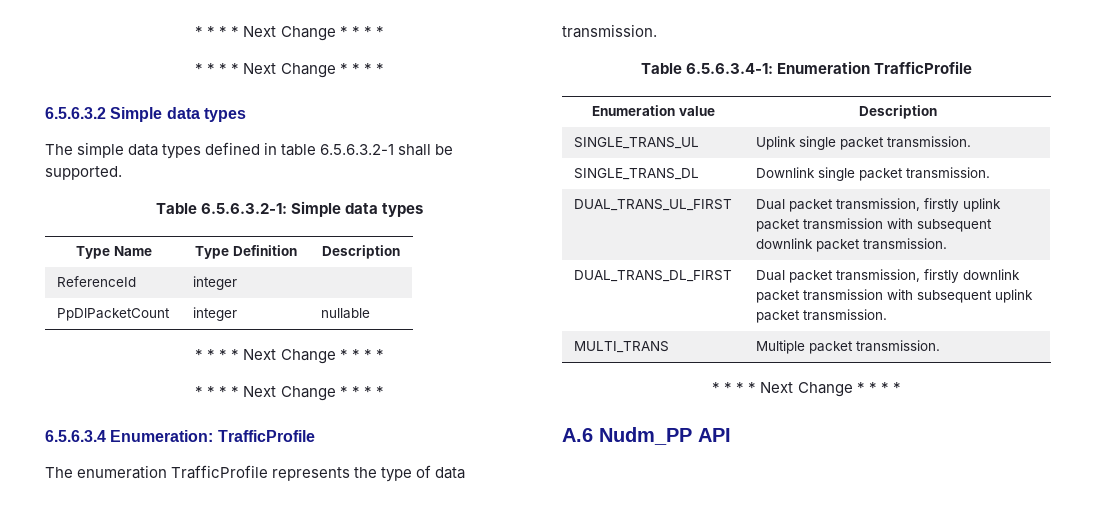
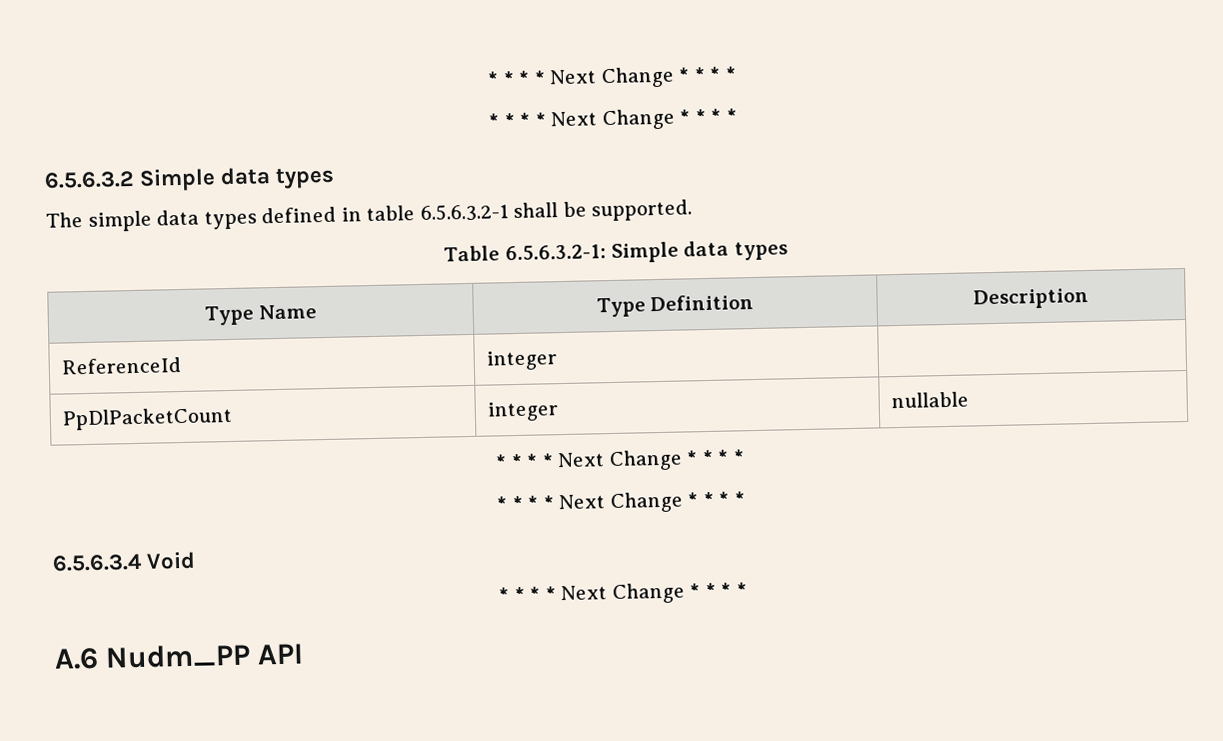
[110,430,315,442] [45,465,466,482] [562,24,657,38] [640,61,973,74] [592,105,715,116] [858,105,937,119] [573,137,699,149] [755,136,971,150] [573,168,699,180] [755,167,990,181] [573,199,732,211] [755,198,1001,212] [755,218,992,232] [755,238,947,252] [573,270,732,282] [755,269,1020,283] [755,289,1033,303] [755,309,887,323] [573,341,669,353] [755,340,940,354] Enumeration: TrafficProfile // The enumeration TrafficProfile represents the type of data transmission. // Table 6.5.6.3.4-1: Enumeration TrafficProfile // Enumeration value | Description // SINGLE_TRANS_UL | Uplink single packet transmission. // SINGLE_TRANS_DL | Downlink single packet transmission. // DUAL_TRANS_UL_FIRST | Dual packet transmission, firstly uplink packet transmission with subsequent downlink packet transmission. // DUAL_TRANS_DL_FIRST | Dual packet transmission, firstly downlink packet transmission with subsequent uplink packet transmission. // MULTI_TRANS | Multiple packet transmission. -> [146,551,197,570] Void

